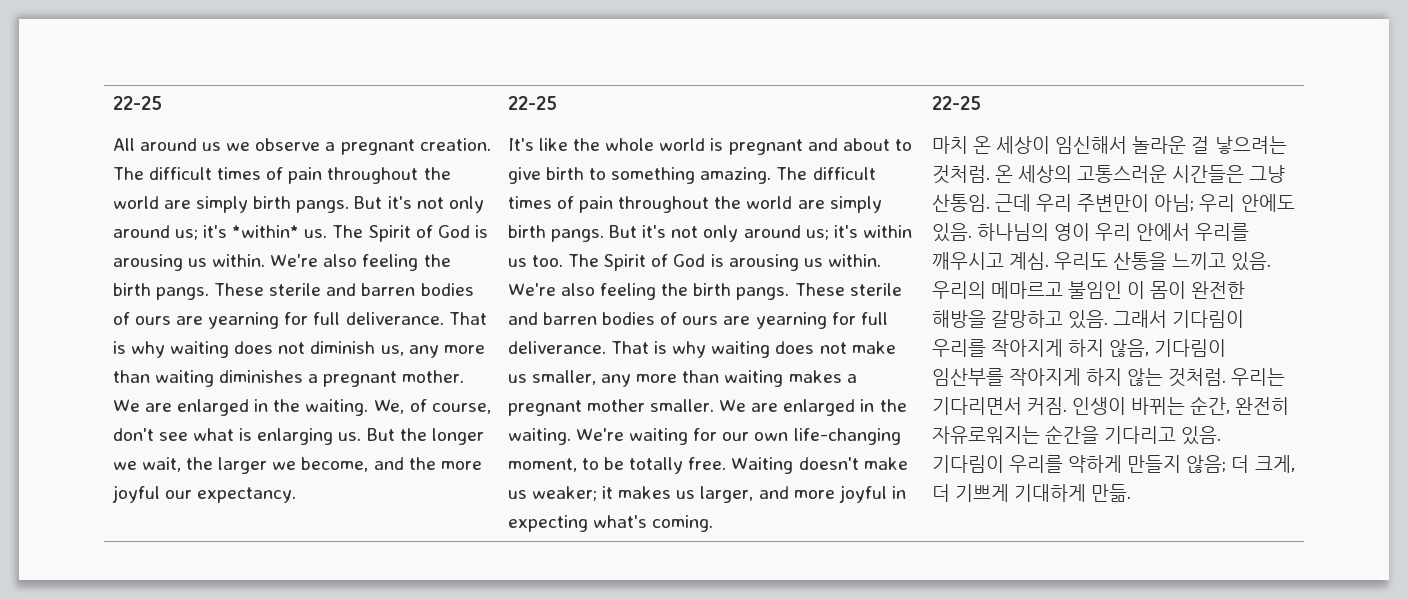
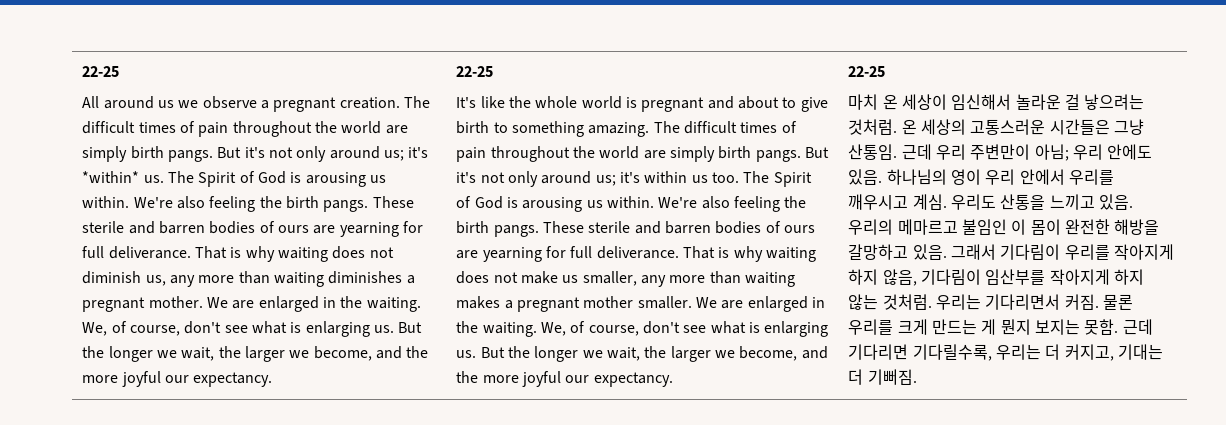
[575,428,901,445] [507,457,908,474] [507,485,906,503] [507,515,713,532] We're waiting for our own life-changing moment, to be totally free. Waiting doesn't make us weaker; it makes us larger, and more joyful in expecting what's coming. -> [541,321,829,337] [456,346,828,362] [456,371,673,387] We, of course, don't see what is enlarging us. But the longer we wait, the larger we become, and the more joyful our expectancy.
[1071,396,1290,415] [931,425,1222,445] [931,455,1295,473] [931,484,1132,502] 인생이 바뀌는 순간, 완전히 자유로워지는 순간을 기다리고 있음. 기다림이 우리를 약하게 만들지 않음; 더 크게, 더 기쁘게 기대하게 만듦. -> [1103,294,1134,310] [848,319,1153,335] [848,344,1164,361] [848,369,917,385] 물론 우리를 크게 만드는 게 뭔지 보지는 못함. 근데 기다리면 기다릴수록, 우리는 더 커지고, 기대는 더 기뻐짐.

